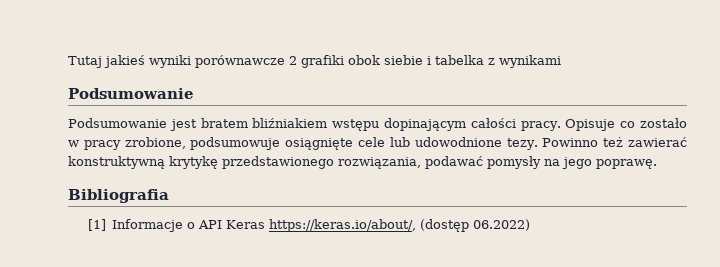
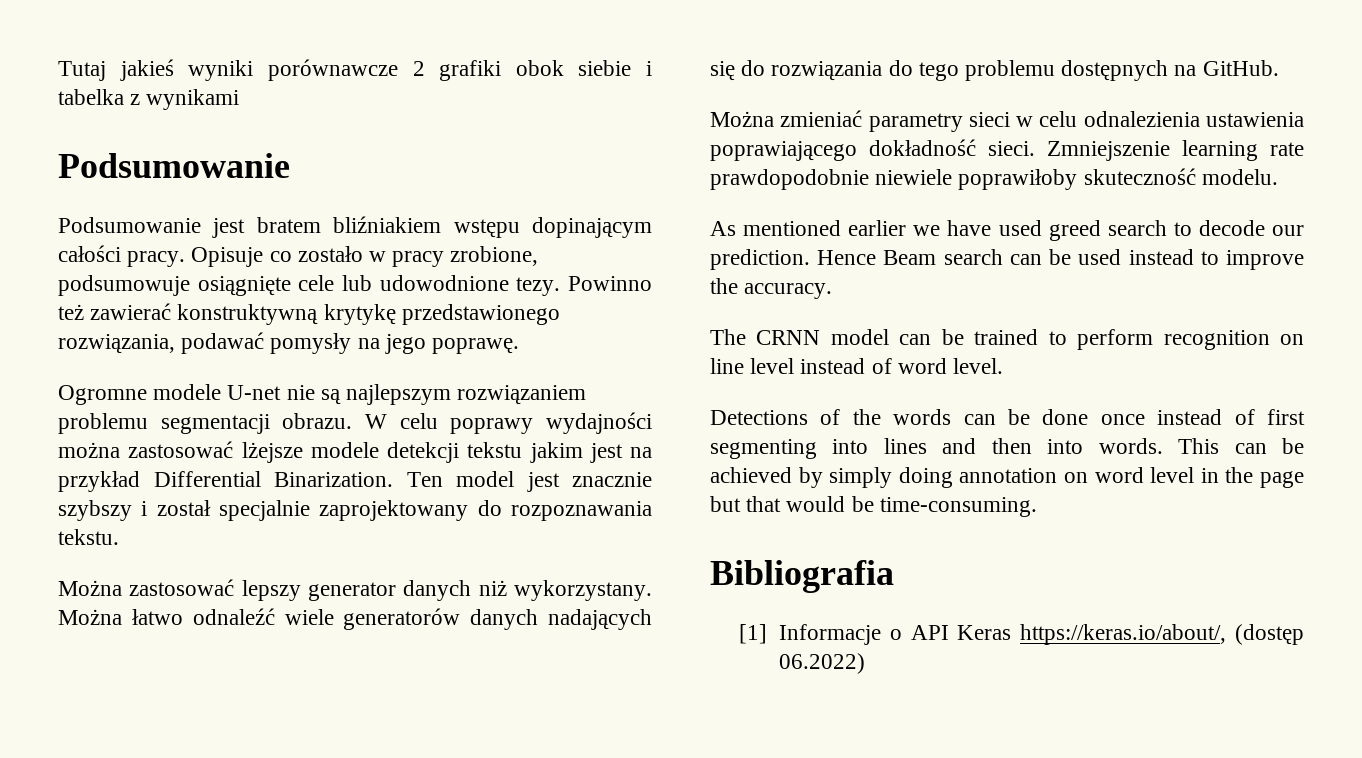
(657, 164) none -> [58,384,587,405] [58,412,653,434] [58,441,652,463] [58,471,652,492] [58,500,652,521] [58,529,119,545] [58,579,652,601] [58,608,652,630] [710,60,1279,81] [710,110,1304,132] [710,139,1304,161] [710,168,1278,190] [710,220,1304,241] [710,249,1304,270] [710,278,833,299] [710,329,1304,350] [710,358,1004,374] [710,409,1305,425] [710,438,1304,459] [710,467,1304,488] [710,496,1037,517] // Ogromne modele U-net nie są najlepszym rozwiązaniem problemu segmentacji obrazu. W celu poprawy wydajności można zastosować lżejsze modele detekcji tekstu jakim jest na przykład Differential Binarization. Ten model jest znacznie szybszy i został specjalnie zaprojektowany do rozpoznawania tekstu. // Można zastosować lepszy generator danych niż wykorzystany. Można łatwo odnaleźć wiele generatorów danych nadających się do rozwiązania do tego problemu dostępnych na GitHub. // Można zmieniać parametry sieci w celu odnalezienia ustawienia poprawiającego dokładność sieci. Zmniejszenie learning rate prawdopodobnie niewiele poprawiłoby skuteczność modelu. // As mentioned earlier we have used greed search to decode our prediction. Hence Beam search can be used instead to improve the accuracy. // The CRNN model can be trained to perform recognition on line level instead of word level. // Detections of the words can be done once instead of first segmenting into lines and then into words. This can be achieved by simply doing annotation on word level in the page but that would be time-consuming.

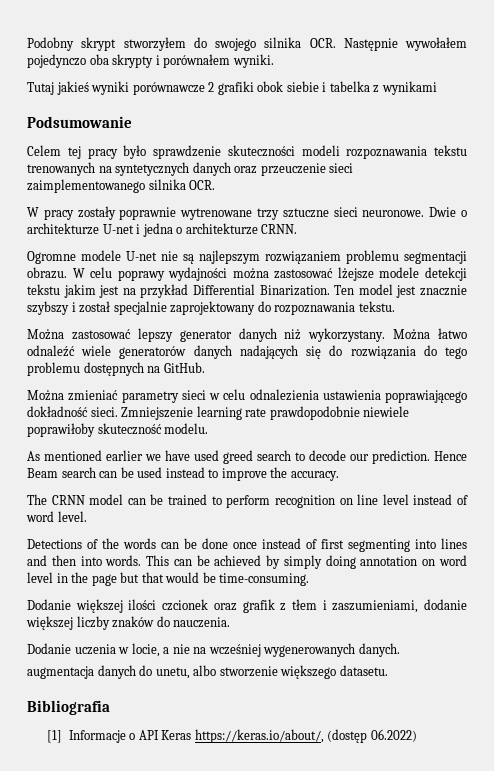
(58, 71) none -> [27,37,467,51] [27,54,274,68] Podobny skrypt stworzyłem do swojego silnika OCR. Następnie wywołałem pojedynczo oba skrypty i porównałem wyniki. //
[58,216,652,238] [58,245,539,267] [58,275,652,296] [58,303,560,325] [58,332,520,354] Podsumowanie jest bratem bliźniakiem wstępu dopinającym całości pracy. Opisuje co zostało w pracy zrobione, podsumowuje osiągnięte cele lub udowodnione tezy. Powinno też zawierać konstruktywną krytykę przedstawionego rozwiązania, podawać pomysły na jego poprawę. -> [27,145,467,159] [27,162,354,176] [27,179,216,193] [27,206,468,220] [27,223,298,237] Celem tej pracy było sprawdzenie skuteczności modeli rozpoznawania tekstu trenowanych na syntetycznych danych oraz przeuczenie sieci zaimplementowanego silnika OCR. // W pracy zostały poprawnie wytrenowane trzy sztuczne sieci neuronowe. Dwie o architekturze U-net i jedna o architekturze CRNN.
(1037, 507) none -> [27,599,467,613] [26,616,231,630] [27,643,400,657] [27,665,388,679] // Dodanie większej ilości czcionek oraz grafik z tłem i zaszumieniami, dodanie większej liczby znaków do nauczenia. // Dodanie uczenia w locie, a nie na wcześniej wygenerowanych danych. // augmentacja danych do unetu, albo stworzenie większego datasetu.

